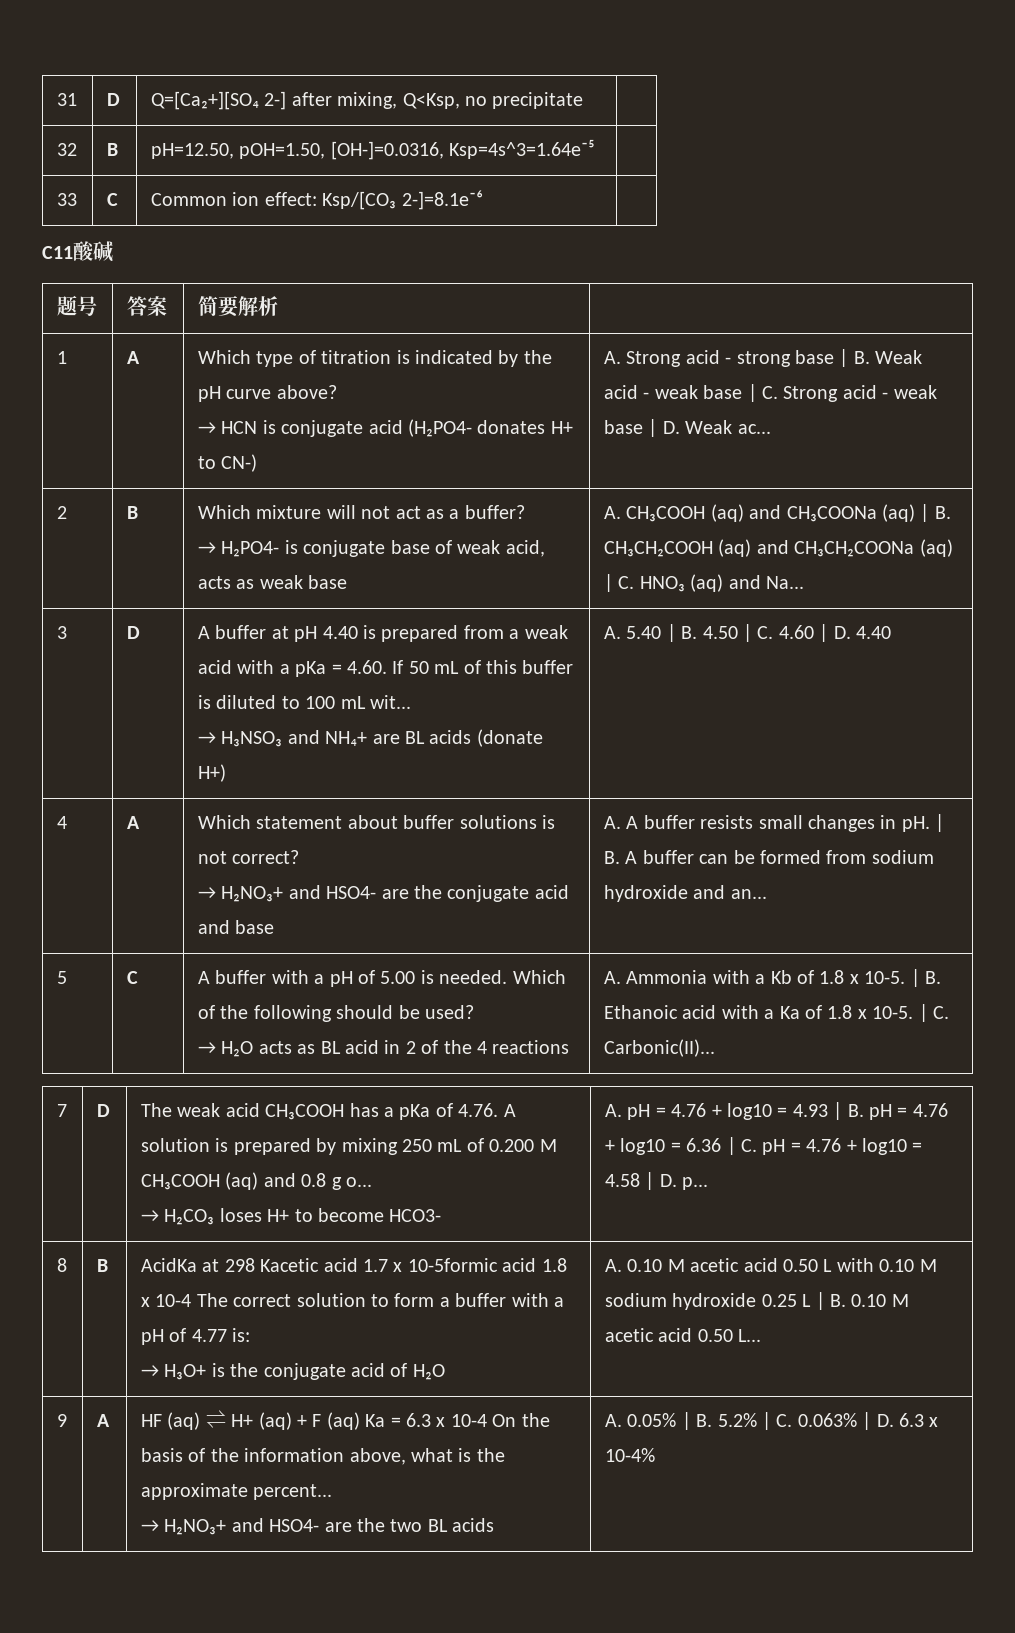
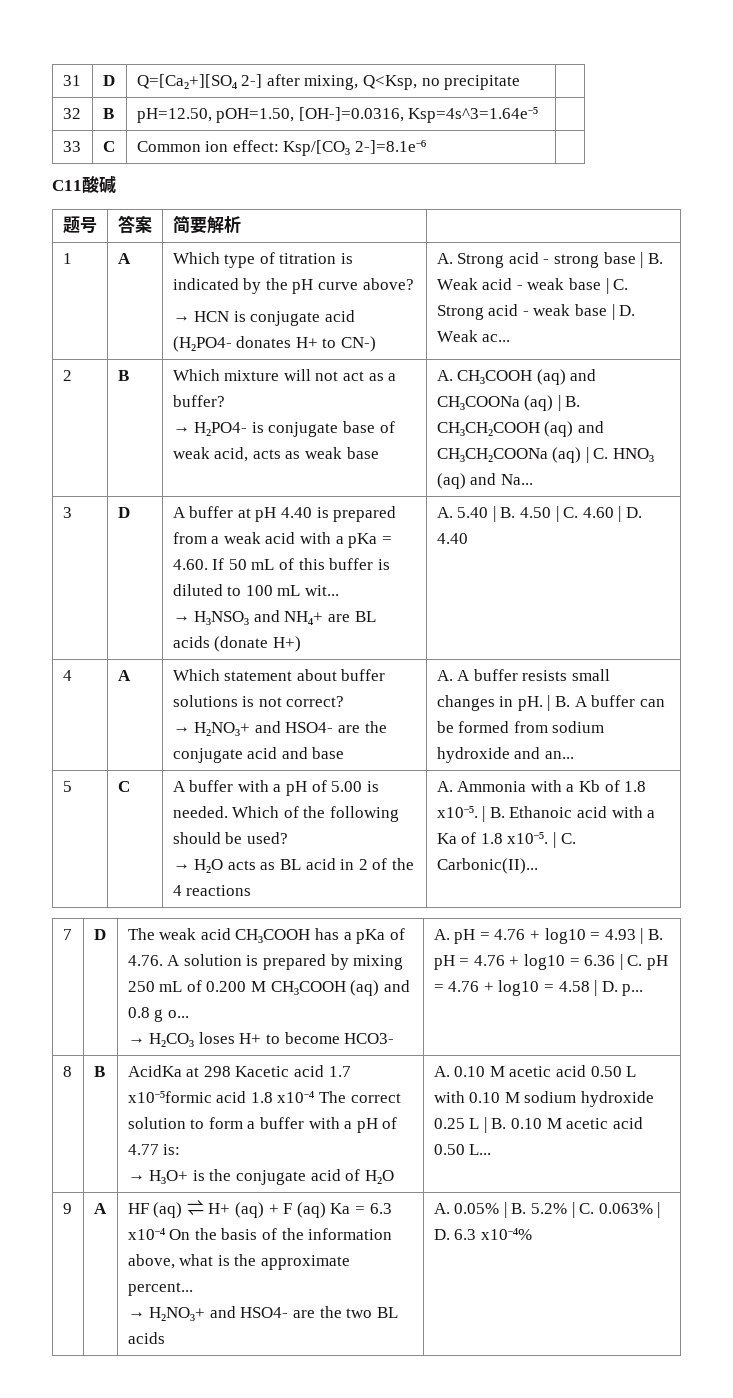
[849,971,906,984] x 10-5. -> [436,806,478,818] x10⁻⁵.
[857,1006,914,1019] x 10-5. -> [507,832,549,844] x10⁻⁵.
[393,1258,567,1272] [140,1294,192,1307] x 10-5formic acid 1.8 x 10-4 -> [127,1091,315,1103] x10⁻⁵formic acid 1.8 x10⁻⁴
[436,1414,487,1427] x 10-4 -> [127,1228,165,1240] x10⁻⁴
[929,1417,939,1427] [604,1448,655,1462] x 10-4% -> [480,1228,532,1240] x10⁻⁴%

